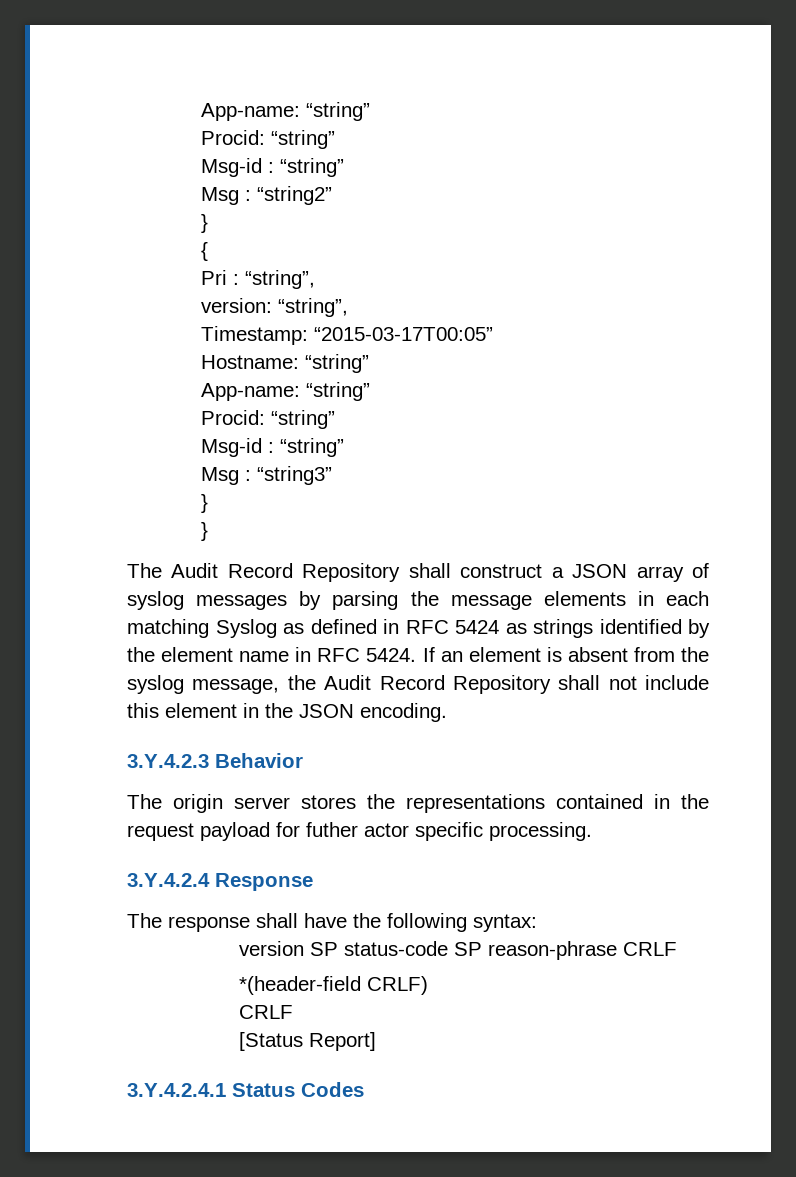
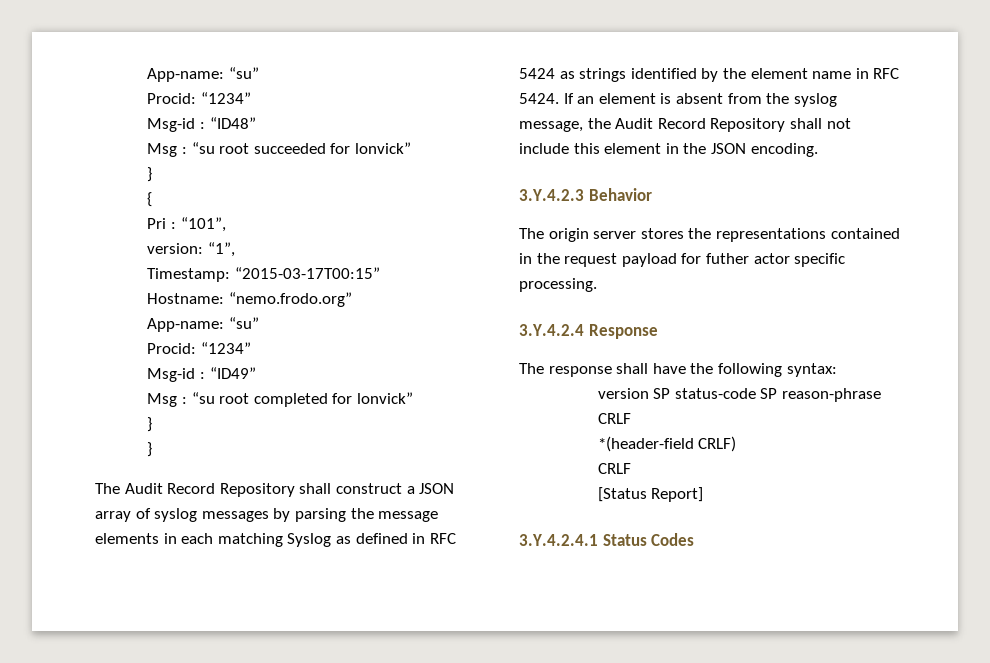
[201,102,371,121] [201,130,336,149] [201,158,345,177] [201,186,333,205] App-name: “string” // Procid: “string” // Msg-id : “string” // Msg : “string2” -> [147,67,259,82] [147,92,251,104] [147,117,256,132] [147,142,411,157] App-name: “su” // Procid: “1234” // Msg-id : “ID48” // Msg : “su root succeeded for lonvick”
[245,270,316,289] “string”, -> [180,217,226,232] “101”,
[278,298,349,317] “string”, -> [207,242,235,257] “1”,
[314,327,494,341] “2015-03-17T00:05” -> [234,267,380,279] “2015-03-17T00:15”
[305,354,370,373] [201,382,371,401] [201,410,336,429] [201,438,345,457] [201,466,333,485] “string” // App-name: “string” // Procid: “string” // Msg-id : “string” // Msg : “string3” -> [228,292,352,307] [147,317,259,332] [147,342,251,354] [147,367,256,382] [147,392,413,407] “nemo.frodo.org” // App-name: “su” // Procid: “1234” // Msg-id : “ID49” // Msg : “su root completed for lonvick”

